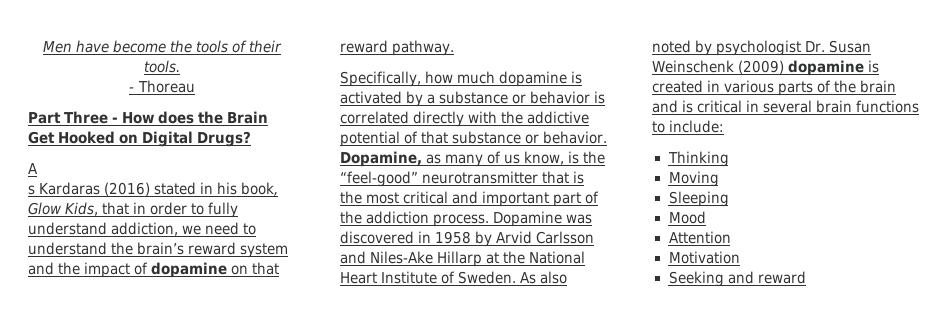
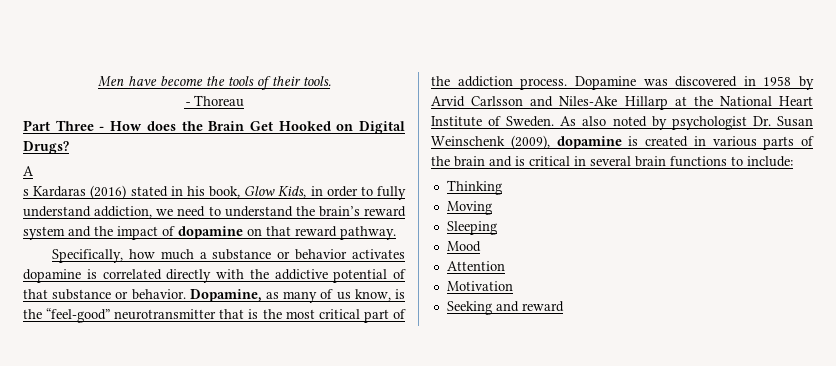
[102,202,130,215] that -> (307, 192) none
[499,71,583,87] [340,91,424,107] dopamine is activated by -> (194, 254) none
(591, 97) none -> [352,249,405,259] [23,269,81,283] activates dopamine
[452,191,550,207] and important -> (360, 314) none
[738,60,785,74] (2009) -> [510,135,550,149] (2009),

